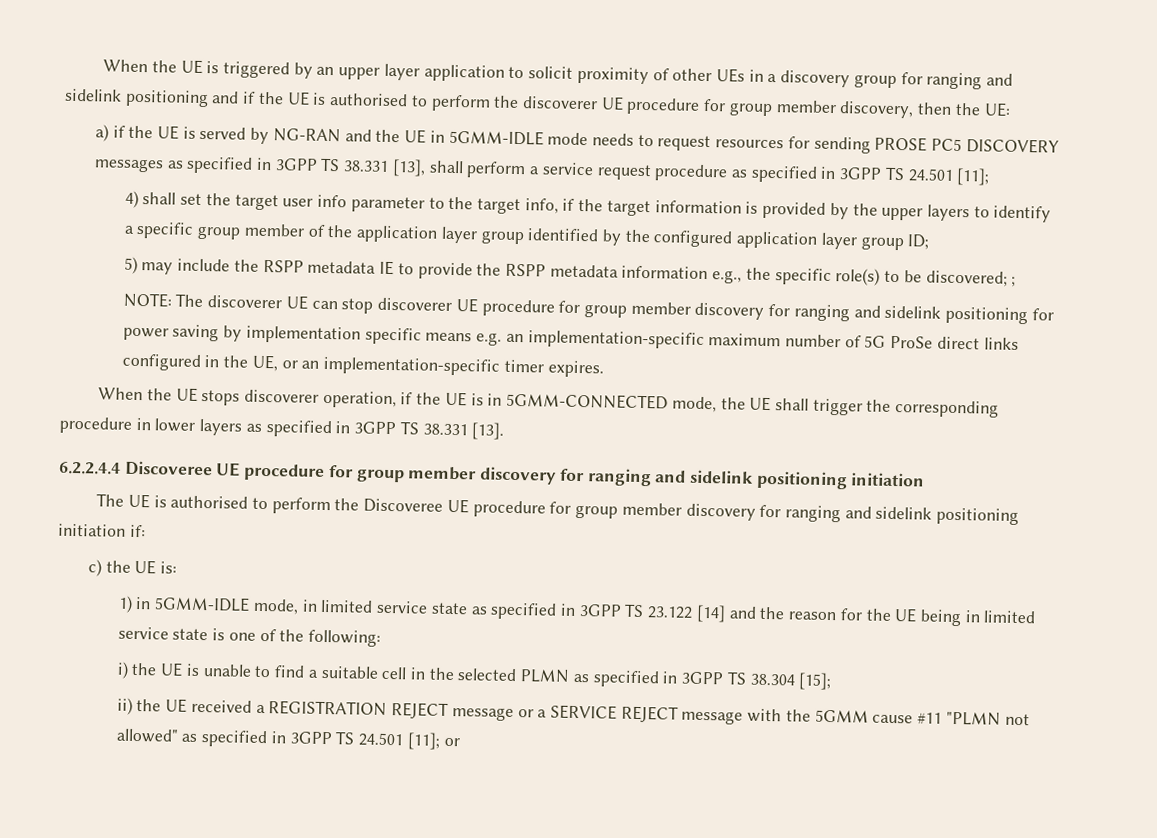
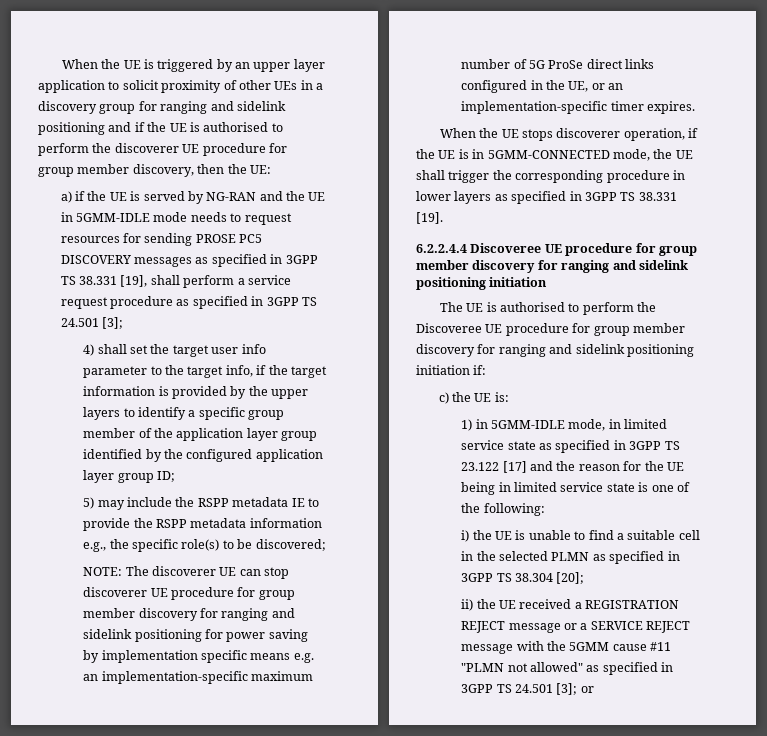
[391,159,426,177] [13], -> [120,275,148,287] [19],
[956,167,991,186] [11]; -> [102,317,124,329] [3];
[1011,276,1017,287] ; -> (326, 545) none
[471,422,505,440] [13]. -> [416,212,443,224] [19].
[695,604,726,623] [14] -> [502,461,527,473] [17]
[798,672,832,691] [15]; -> [556,572,585,584] [20];
[406,732,440,750] [11]; -> [556,683,578,695] [3];

